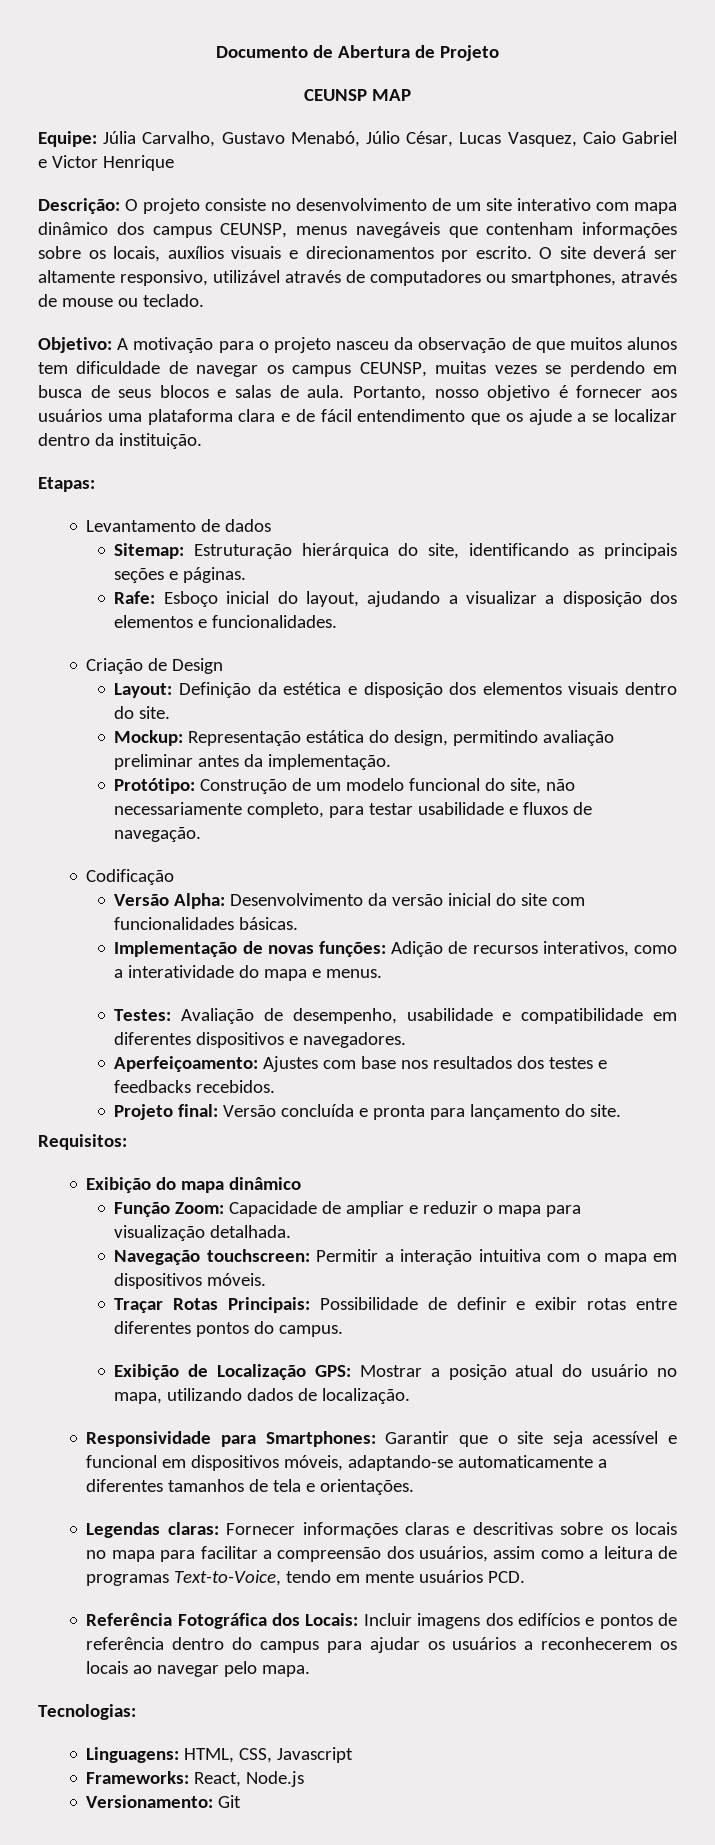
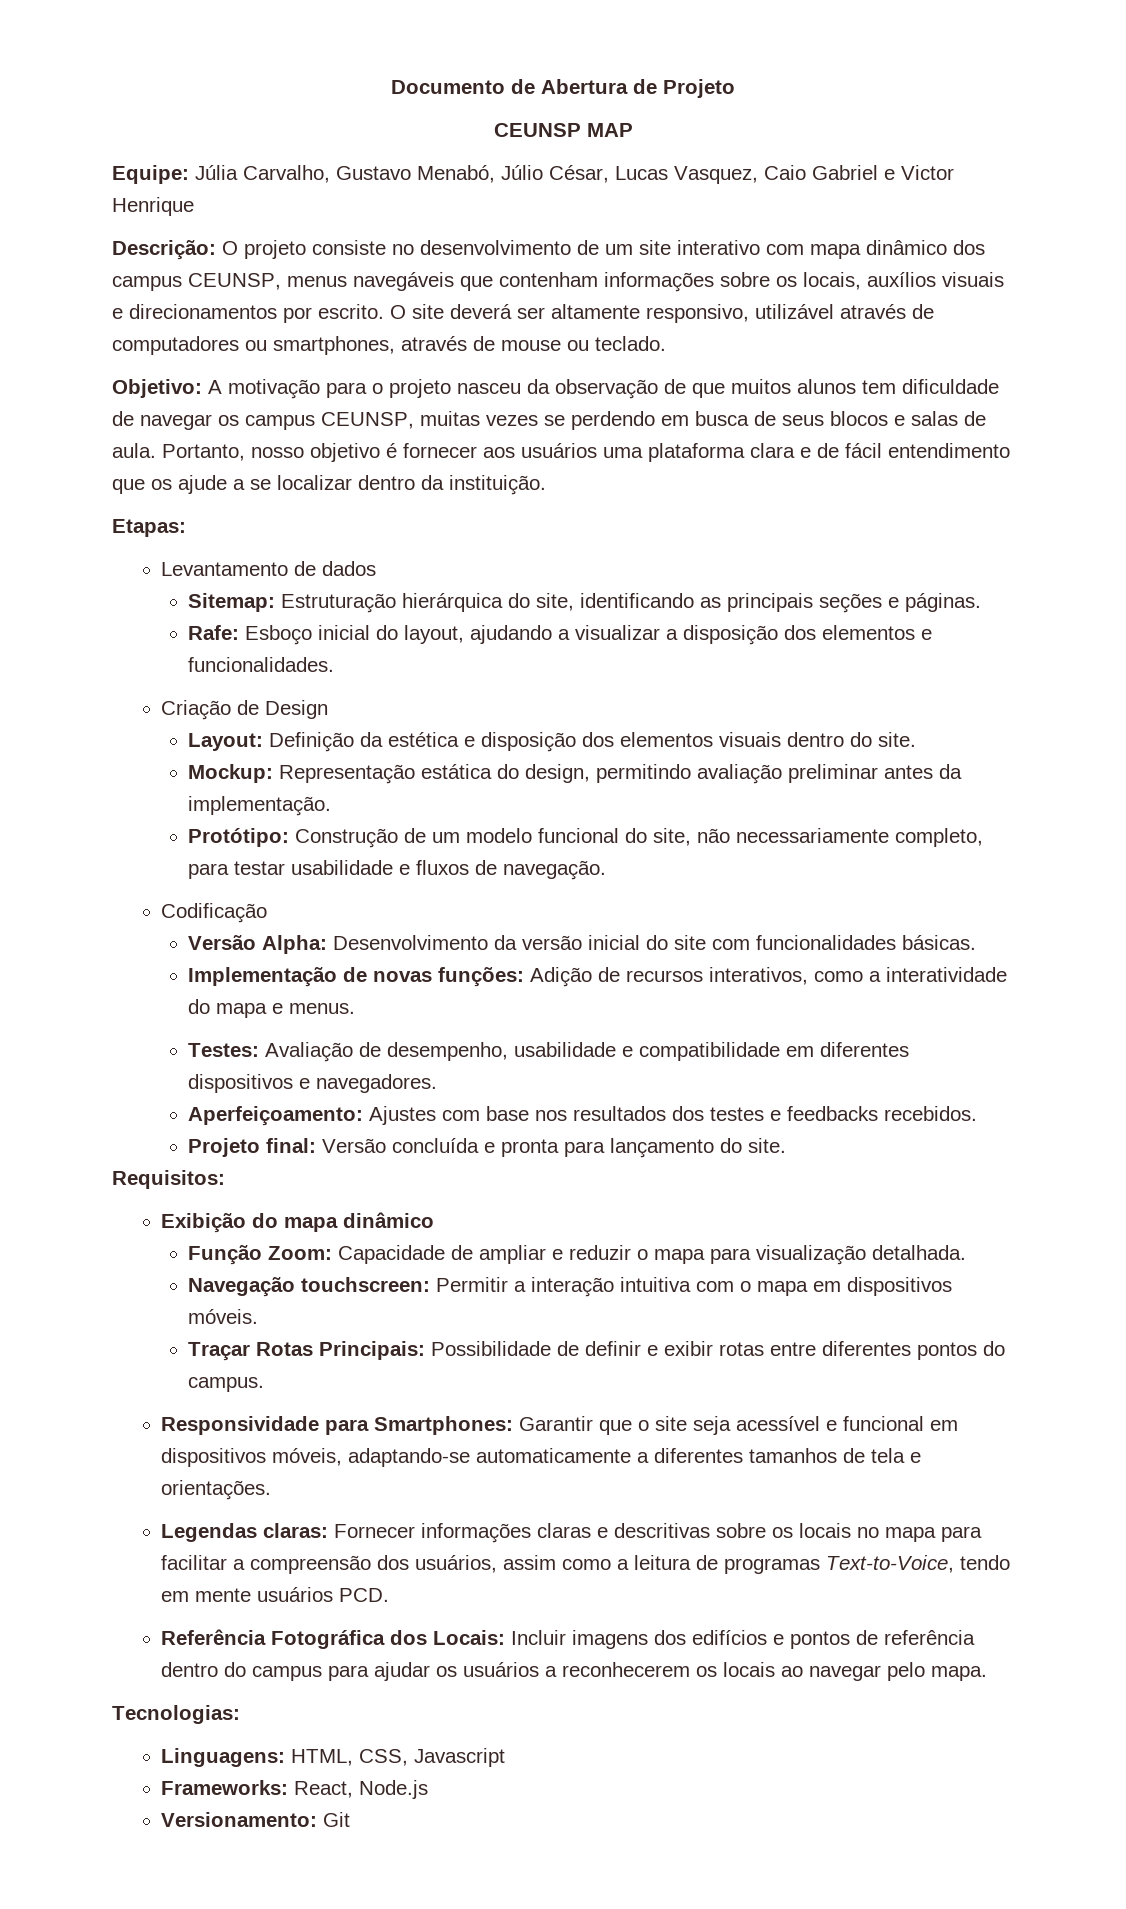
[114,1364,677,1380] [114,1388,411,1404] // Exibição de Localização GPS: Mostrar a posição atual do usuário no mapa, utilizando dados de localização. -> (265, 1384) none

